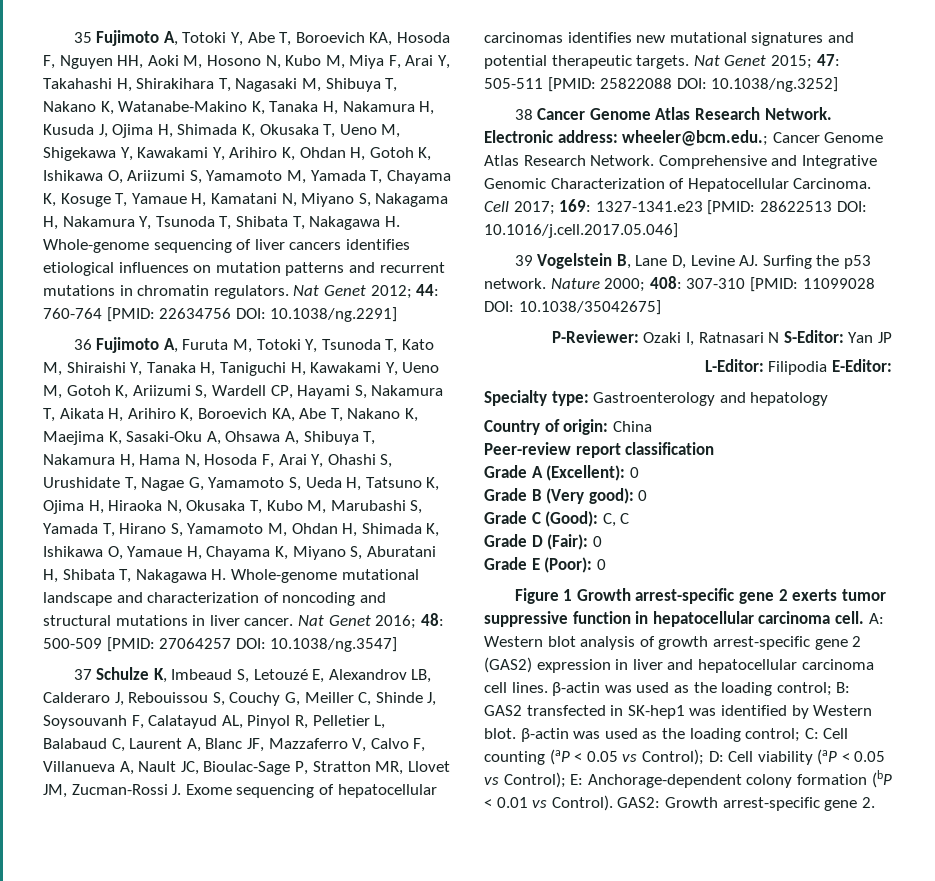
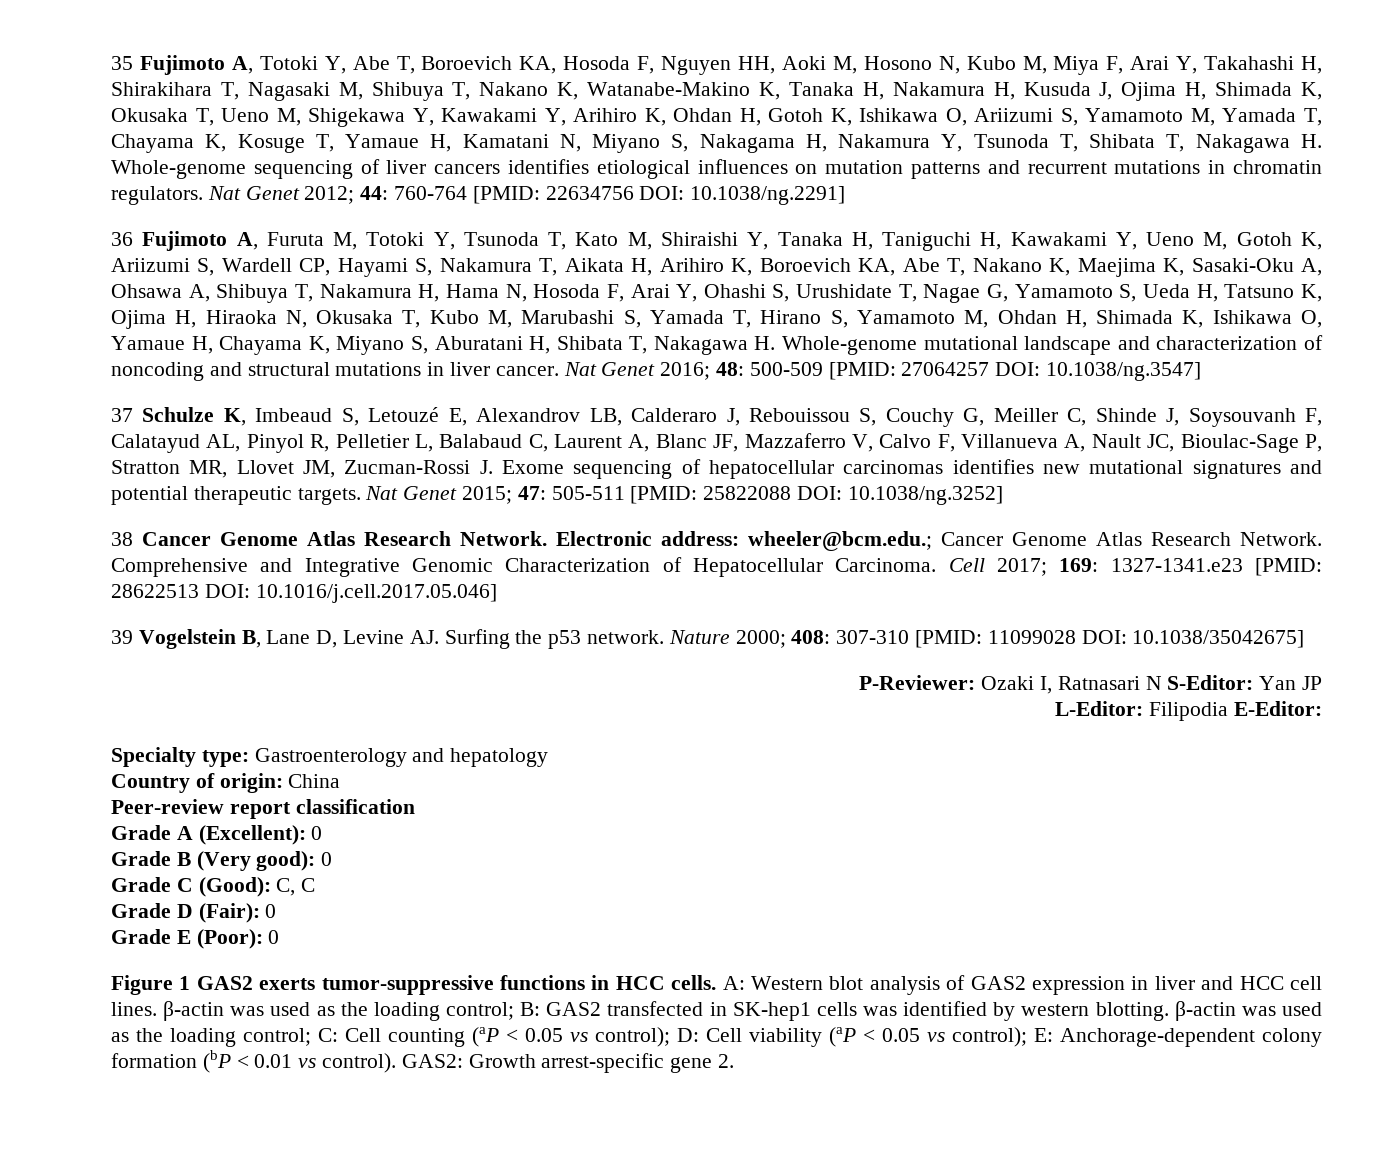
[576,588,886,604] [484,611,864,627] Growth arrest-specific gene 2 exerts tumor suppressive function in hepatocellular carcinoma cell. -> [196,975,717,995] GAS2 exerts tumor-suppressive functions in HCC cells.
[658,636,862,650] [484,657,532,673] growth arrest-specific gene 2 (GAS2) -> [970,976,1026,990] GAS2
[697,659,874,673] hepatocellular carcinoma -> [1239,976,1284,990] HCC
(685, 712) none -> [816,1002,857,1016] cells
[813,705,873,716] [484,728,516,739] Western blot. -> [1021,1002,1169,1021] western blotting.
[641,749,704,765] Control); -> [595,1027,670,1047] control);
[503,772,566,788] Control); -> [952,1027,1027,1047] control);
[551,795,613,811] Control). -> [322,1053,397,1073] control).

